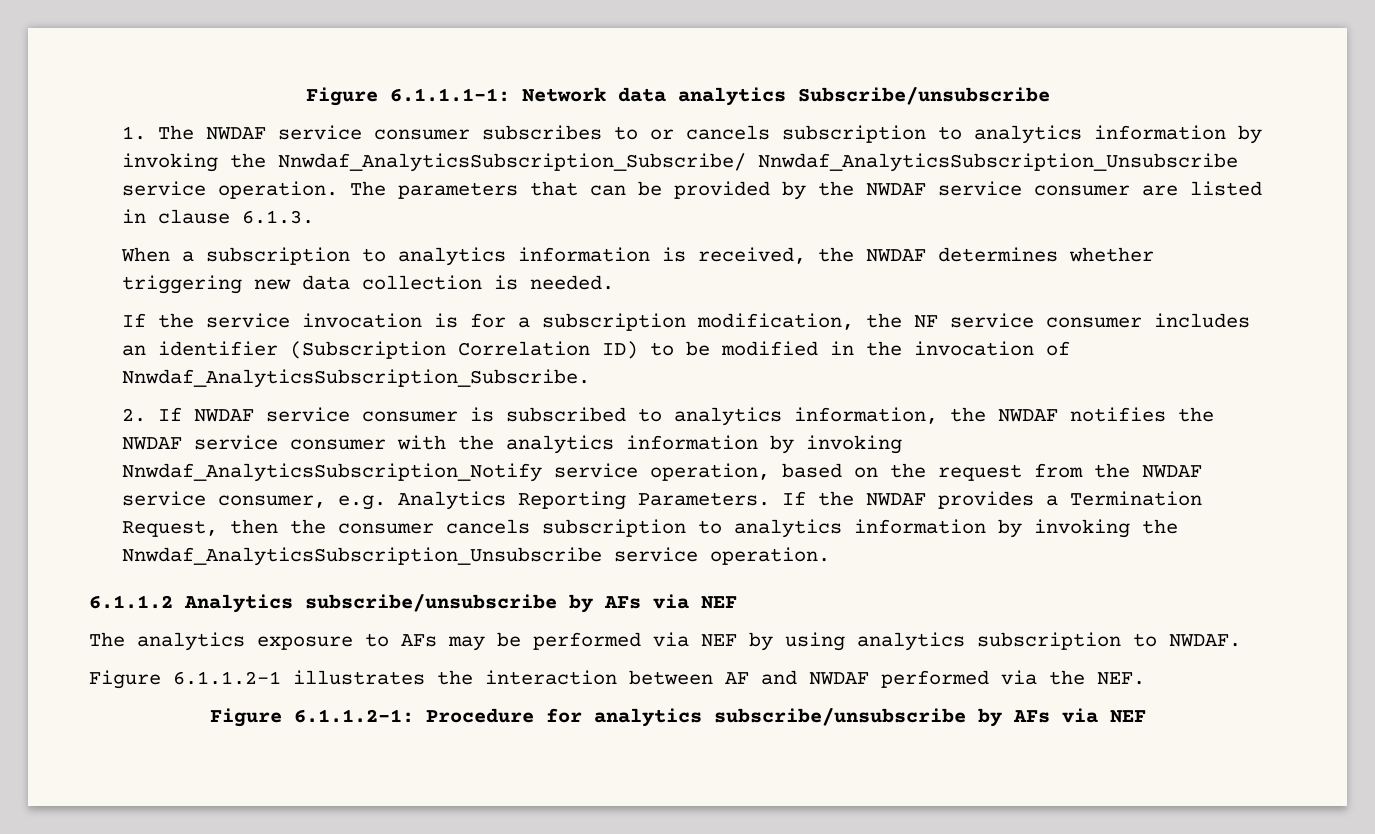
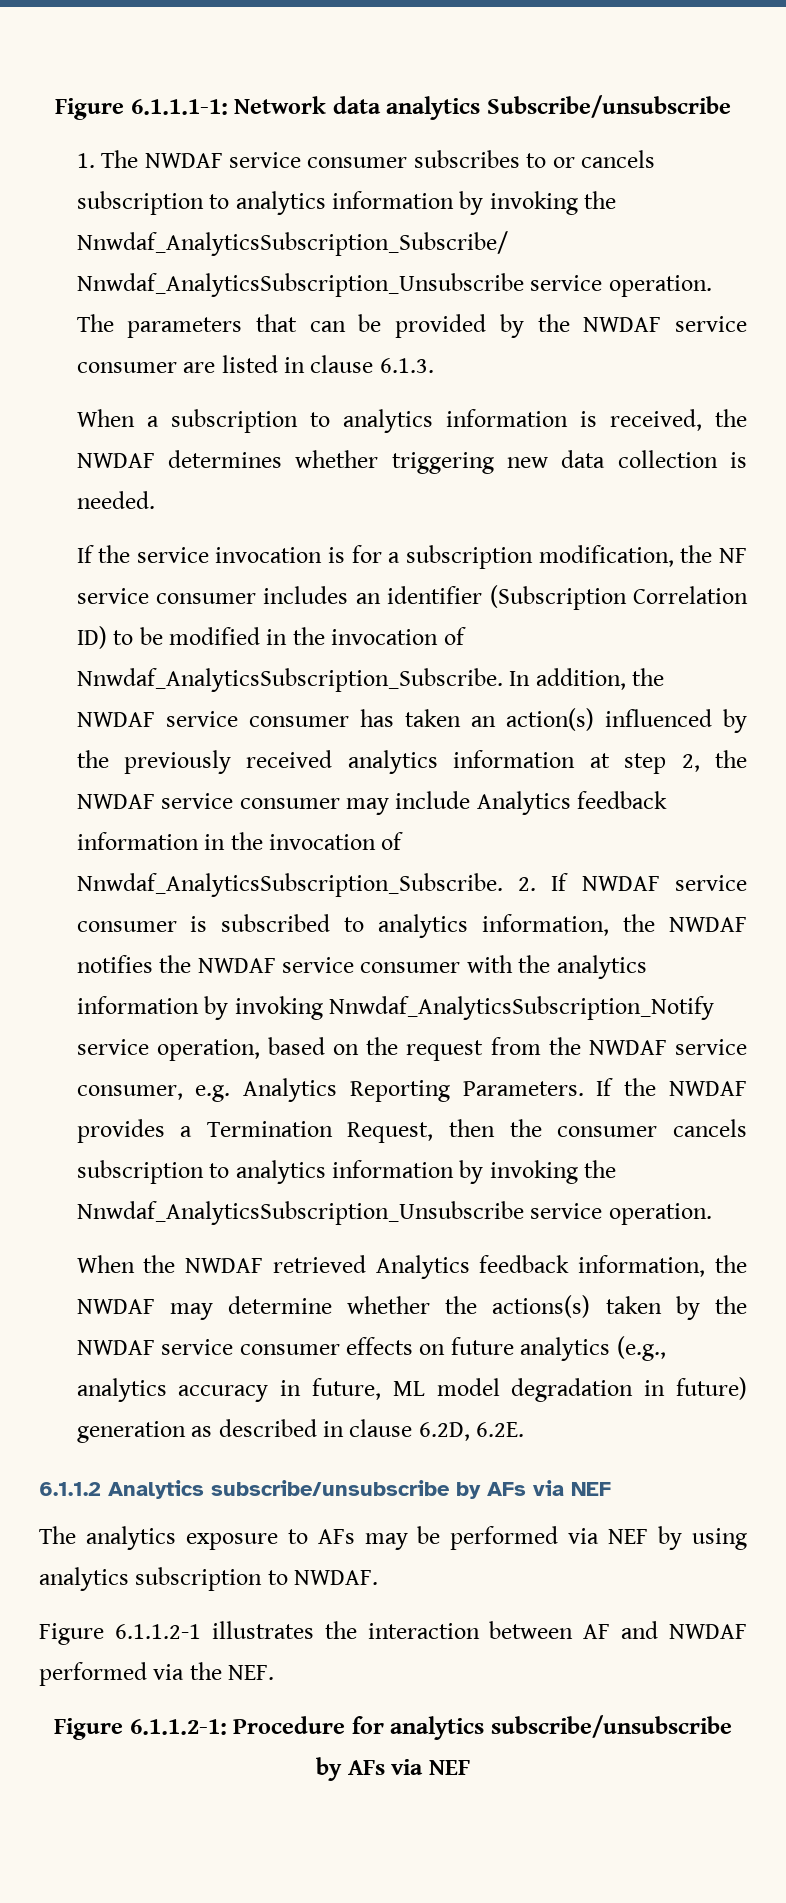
(591, 378) // -> [509,668,664,690] [76,708,747,733] [76,750,747,774] [76,791,668,815] [76,832,404,850] [76,873,503,897] In addition, the NWDAF service consumer has taken an action(s) influenced by the previously received analytics information at step 2, the NWDAF service consumer may include Analytics feedback information in the invocation of Nnwdaf_AnalyticsSubscription_Subscribe.
(831, 556) none -> [76,1255,747,1279] [76,1295,747,1320] [76,1336,666,1361] [76,1377,747,1402] [76,1419,525,1443] // When the NWDAF retrieved Analytics feedback information, the NWDAF may determine whether the actions(s) taken by the NWDAF service consumer effects on future analytics (e.g., analytics accuracy in future, ML model degradation in future) generation as described in clause 6.2D, 6.2E.

